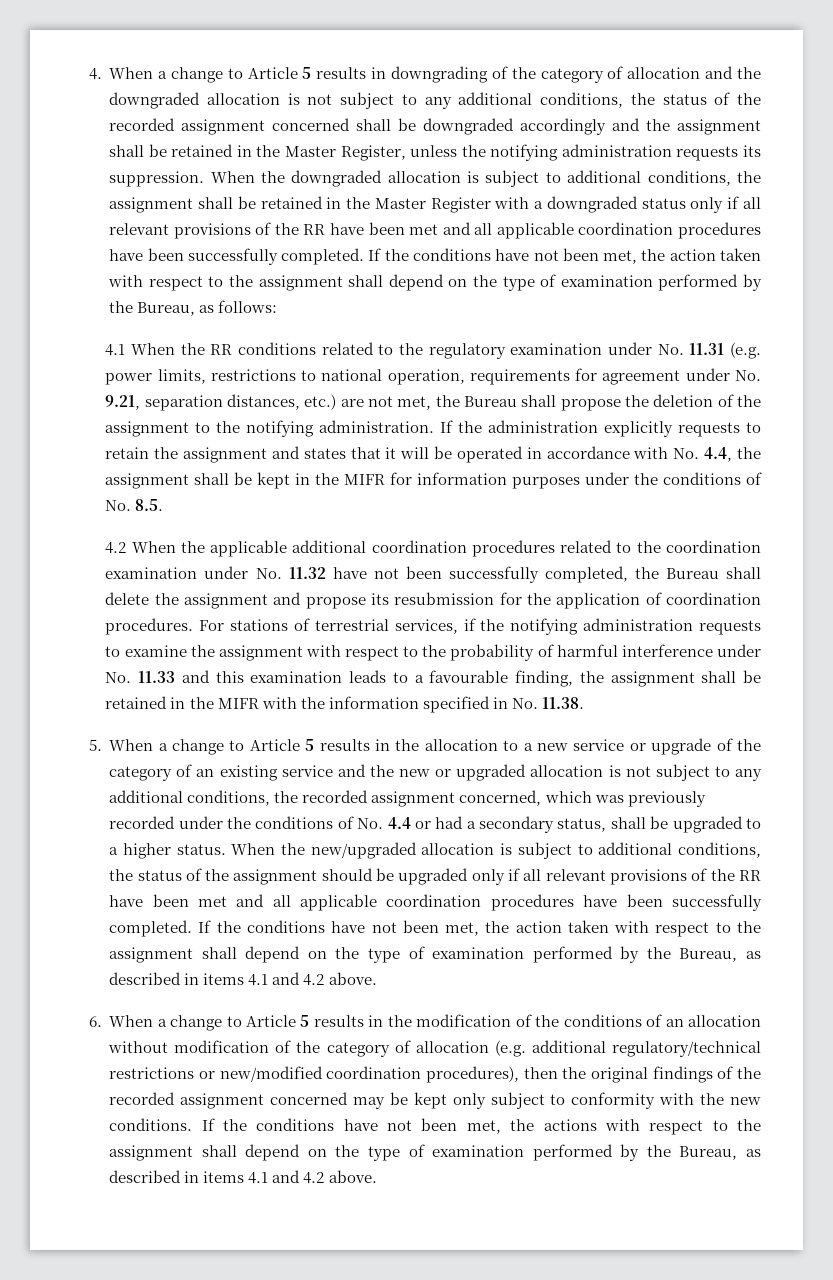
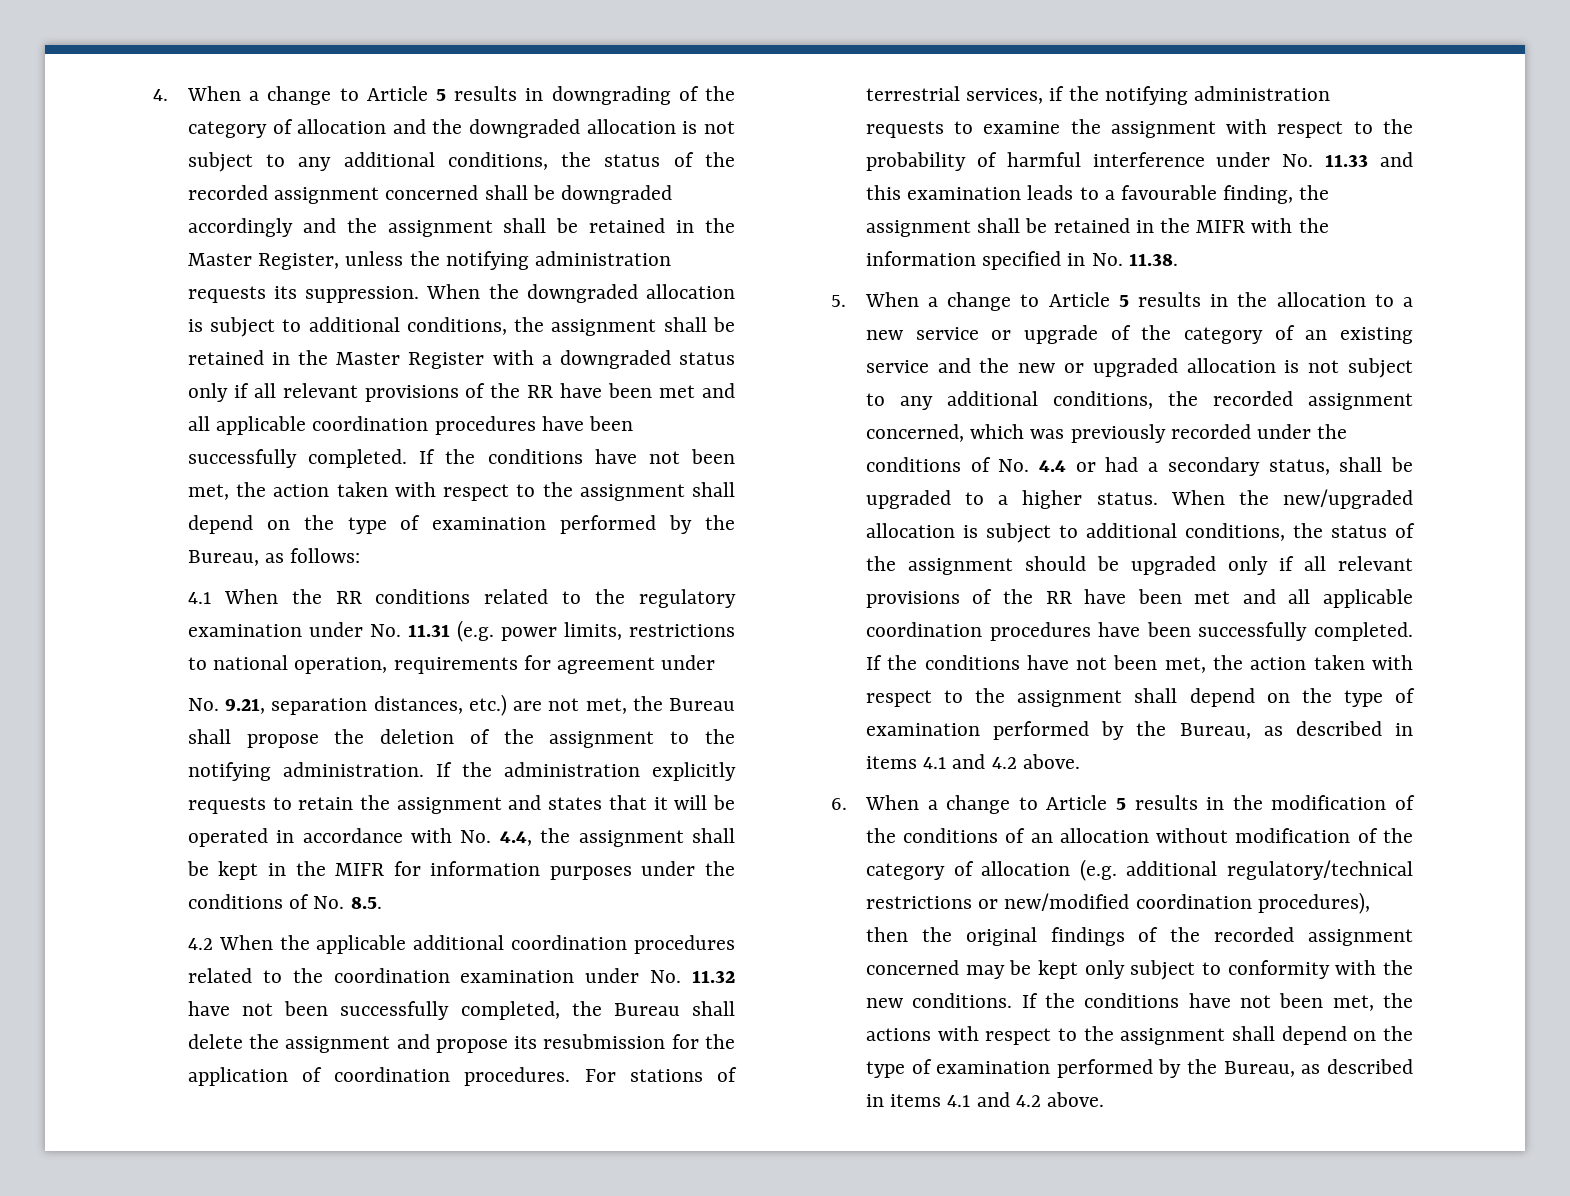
(730, 374) none -> (716, 662) //

